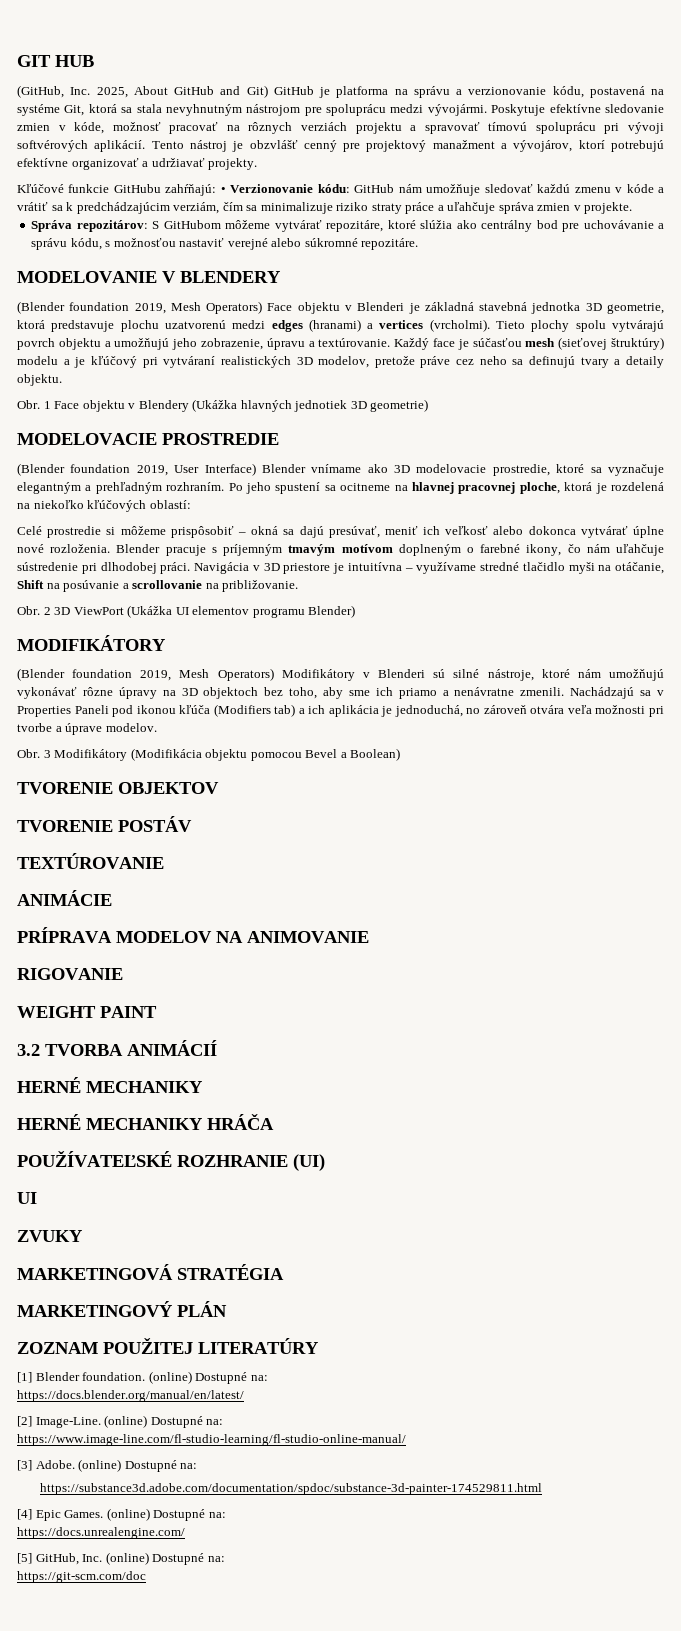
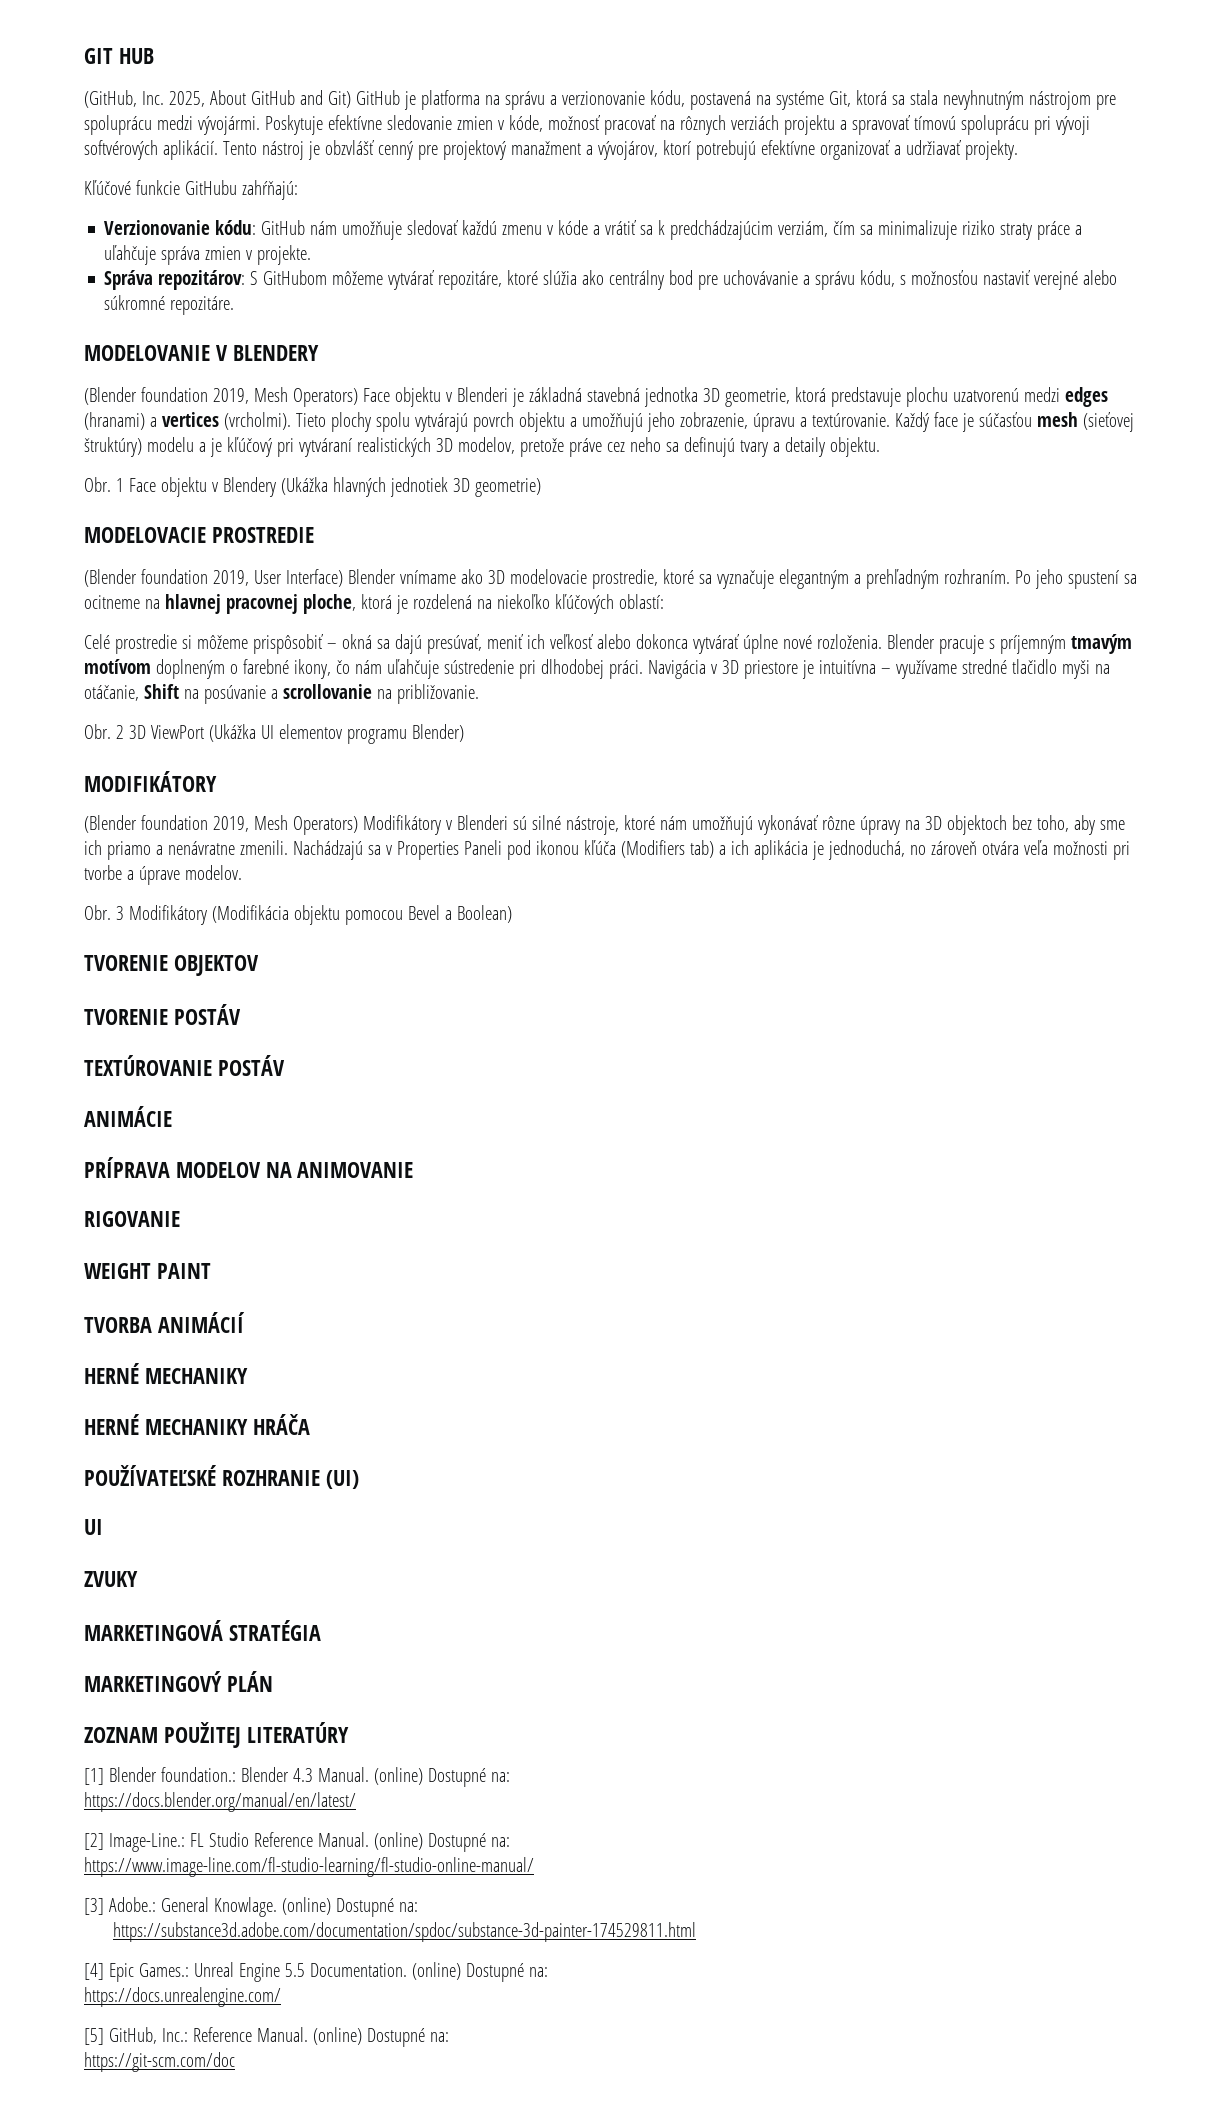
[220,187,226,193] • -> (298, 190) //
(164, 861) none -> [217,1055,285,1076] POSTÁV
[17,1044,40,1056] 3.2 -> (211, 1271) none
[82,1372,146,1381] foundation. -> [160,1767,369,1782] foundation.: Blender 4.3 Manual.
[35,1417,101,1428] Image-Line. -> [108,1832,369,1852] Image-Line.: FL Studio Reference Manual.
[35,1460,75,1469] Adobe. -> [108,1897,277,1917] Adobe.: General Knowlage.
[64,1510,104,1518] Games. -> [138,1962,407,1982] Games.: Unreal Engine 5.5 Documentation.
[82,1554,103,1562] Inc. -> [161,2027,308,2042] Inc.: Reference Manual.

